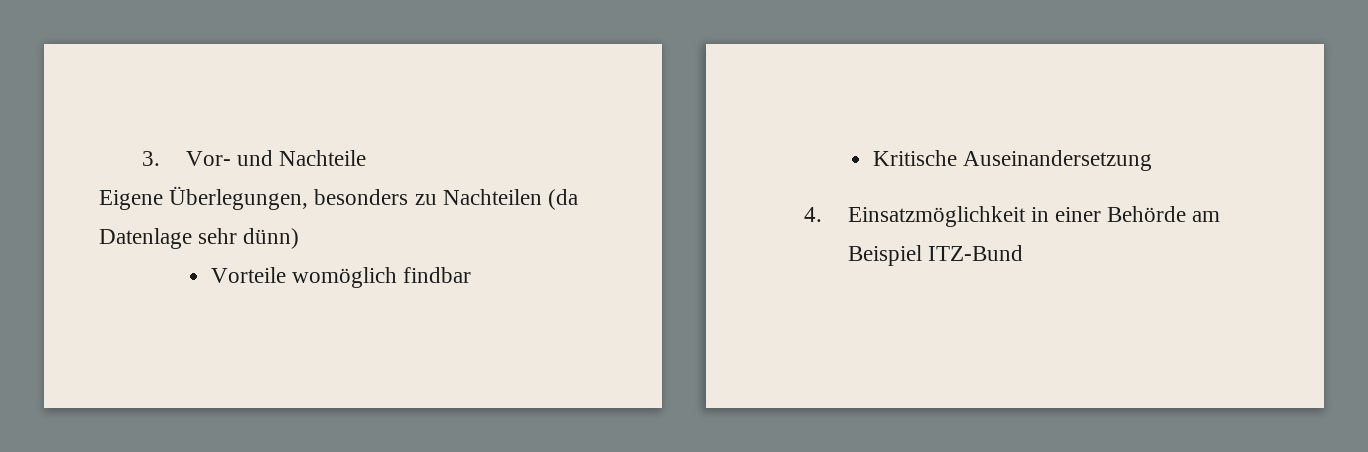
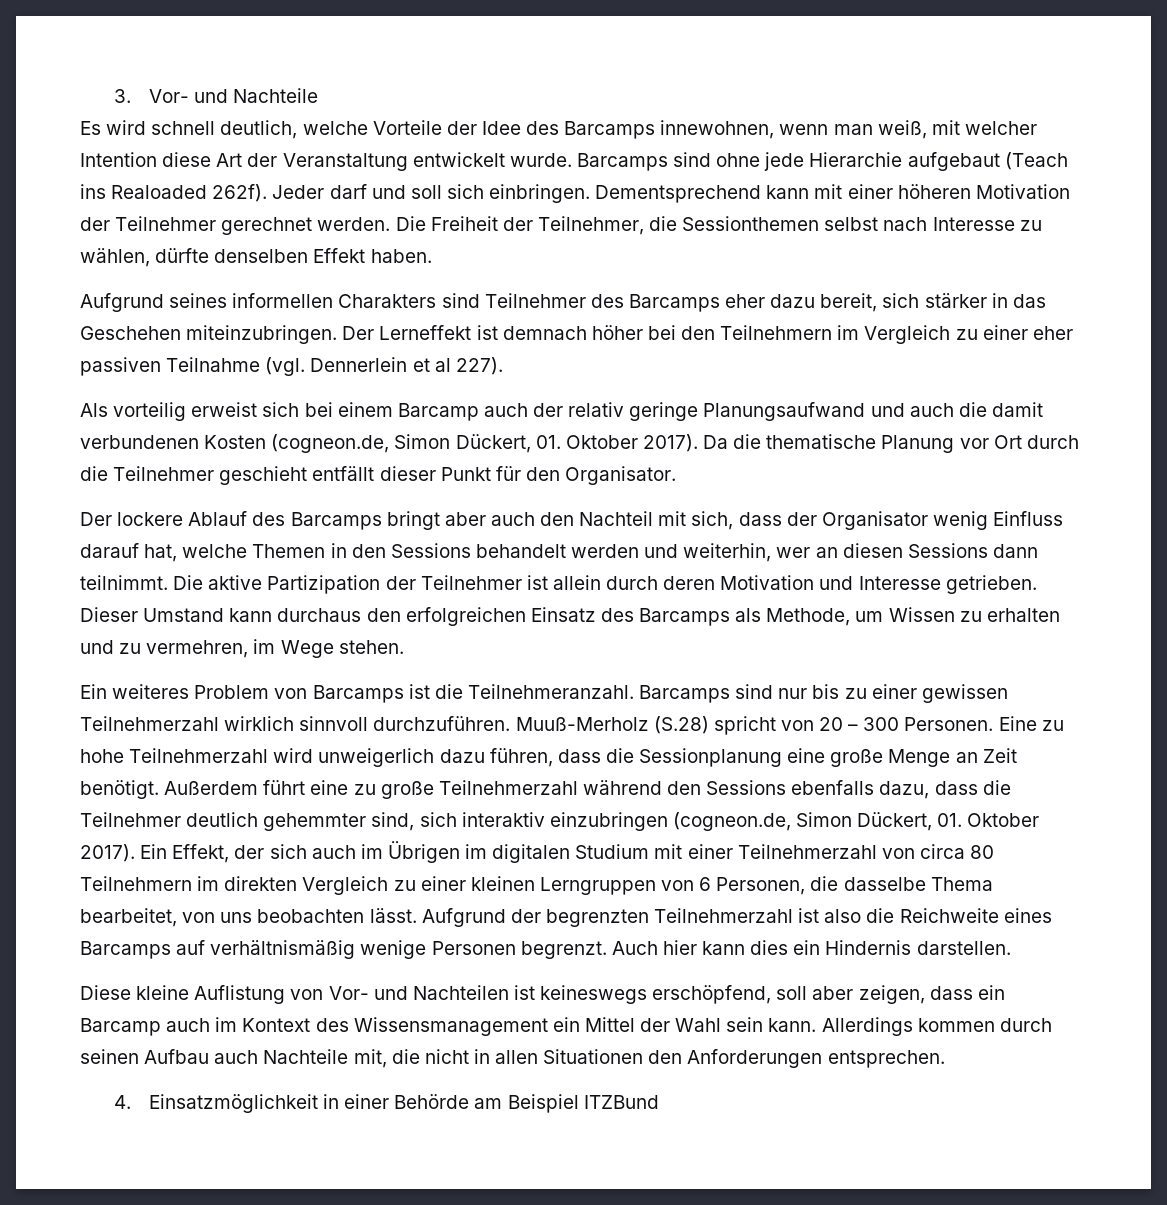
[99,186,579,210] [99,228,300,249] [210,267,472,288] [872,150,1153,171] Eigene Überlegungen, besonders zu Nachteilen (da Datenlage sehr dünn) // Vorteile womöglich findbar // Kritische Auseinandersetzung -> [80,120,1037,139] [80,152,1068,171] [80,184,1070,203] [80,216,1042,235] [80,248,432,267] [80,293,1046,312] [80,325,1073,344] [80,357,503,376] [80,402,1043,421] [80,434,1079,453] [80,466,677,485] [80,511,1064,530] [80,543,1038,562] [80,575,1037,594] [80,607,1060,626] [80,639,404,658] [80,684,1008,703] [80,716,1064,735] [80,748,1017,767] [80,780,1011,799] [80,812,1040,831] [80,841,995,863] [80,876,993,895] [80,908,1052,927] [80,940,1011,959] [80,985,1005,1004] [80,1017,1052,1036] [80,1049,945,1068] Es wird schnell deutlich, welche Vorteile der Idee des Barcamps innewohnen, wenn man weiß, mit welcher Intention diese Art der Veranstaltung entwickelt wurde. Barcamps sind ohne jede Hierarchie aufgebaut (Teach ins Realoaded 262f). Jeder darf und soll sich einbringen. Dementsprechend kann mit einer höheren Motivation der Teilnehmer gerechnet werden. Die Freiheit der Teilnehmer, die Sessionthemen selbst nach Interesse zu wählen, dürfte denselben Effekt haben. // Aufgrund seines informellen Charakters sind Teilnehmer des Barcamps eher dazu bereit, sich stärker in das Geschehen miteinzubringen. Der Lerneffekt ist demnach höher bei den Teilnehmern im Vergleich zu einer eher passiven Teilnahme (vgl. Dennerlein et al 227). // Als vorteilig erweist sich bei einem Barcamp auch der relativ geringe Planungsaufwand und auch die damit verbundenen Kosten (cogneon.de, Simon Dückert, 01. Oktober 2017). Da die thematische Planung vor Ort durch die Teilnehmer geschieht entfällt dieser Punkt für den Organisator. // Der lockere Ablauf des Barcamps bringt aber auch den Nachteil mit sich, dass der Organisator wenig Einfluss darauf hat, welche Themen in den Sessions behandelt werden und weiterhin, wer an diesen Sessions dann teilnimmt. Die aktive Partizipation der Teilnehmer ist allein durch deren Motivation und Interesse getrieben. Dieser Umstand kann durchaus den erfolgreichen Einsatz des Barcamps als Methode, um Wissen zu erhalten und zu vermehren, im Wege stehen. // Ein weiteres Problem von Barcamps ist die Teilnehmeranzahl. Barcamps sind nur bis zu einer gewissen Teilnehmerzahl wirklich sinnvoll durchzuführen. Muuß-Merholz (S.28) spricht von 20 – 300 Personen. Eine zu hohe Teilnehmerzahl wird unweigerlich dazu führen, dass die Sessionplanung eine große Menge an Zeit benötigt. Außerdem führt eine zu große Teilnehmerzahl während den Sessions ebenfalls dazu, dass die Teilnehmer deutlich gehemmter sind, sich interaktiv einzubringen (cogneon.de, Simon Dückert, 01. Oktober 2017). Ein Effekt, der sich auch im Übrigen im digitalen Studium mit einer Teilnehmerzahl von circa 80 Teilnehmern im direkten Vergleich zu einer kleinen Lerngruppen von 6 Personen, die dasselbe Thema bearbeitet, von uns beobachten lässt. Aufgrund der begrenzten Teilnehmerzahl ist also die Reichweite eines Barcamps auf verhältnismäßig wenige Personen begrenzt. Auch hier kann dies ein Hindernis darstellen. // Diese kleine Auflistung von Vor- und Nachteilen ist keineswegs erschöpfend, soll aber zeigen, dass ein Barcamp auch im Kontext des Wissensmanagement ein Mittel der Wahl sein kann. Allerdings kommen durch seinen Aufbau auch Nachteile mit, die nicht in allen Situationen den Anforderungen entsprechen.
[927,245,1023,261] ITZ-Bund -> [583,1095,659,1109] ITZBund

